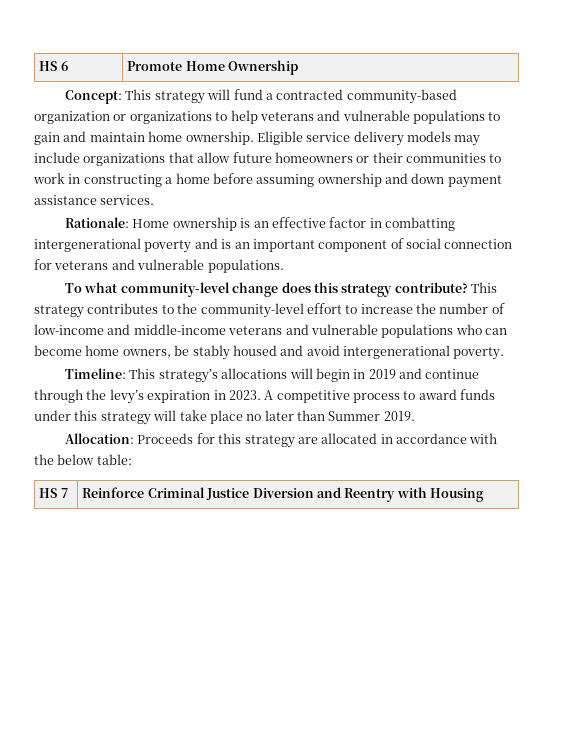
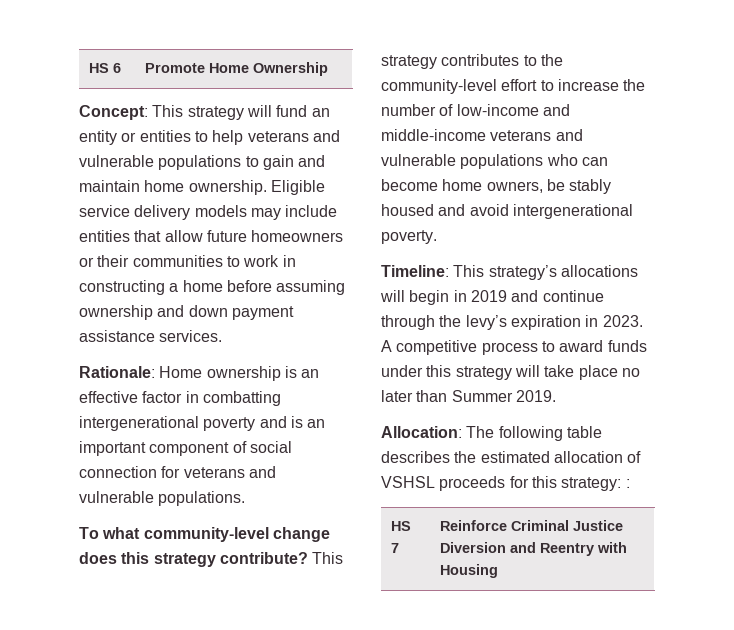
[265,89,457,104] [34,111,212,124] a contracted community-based organization or organizations -> [311,108,330,117] [79,130,191,145] an entity or entities
[83,153,166,166] organizations -> [79,230,130,242] entities
[137,433,498,448] [34,454,132,465] Proceeds for this strategy are allocated in accordance with the below table: -> [466,426,602,441] [381,451,642,463] [381,476,630,491] The following table describes the estimated allocation of VSHSL proceeds for this strategy: :

